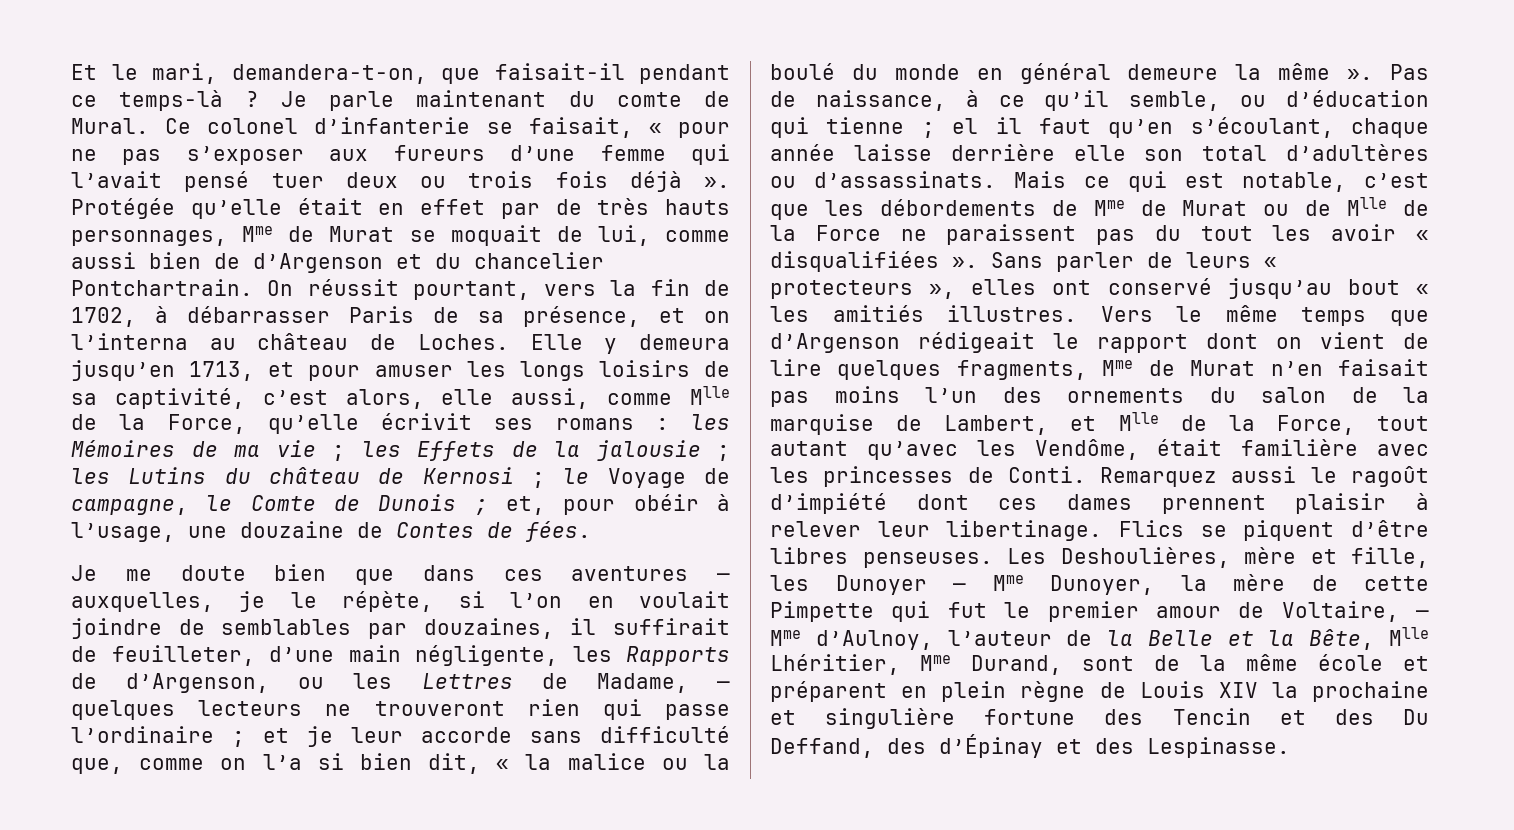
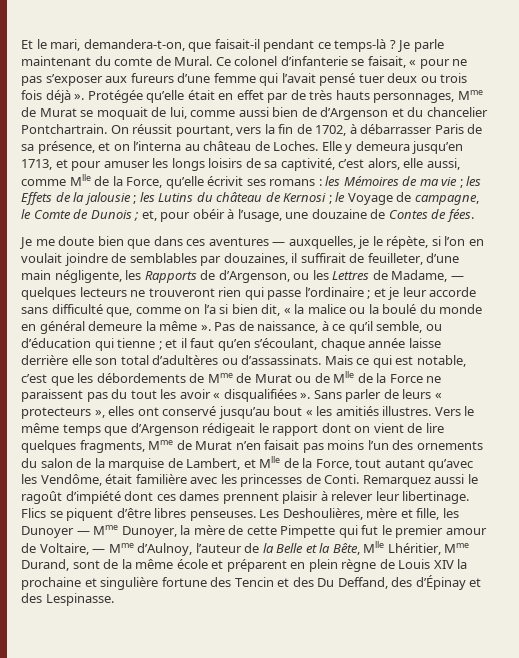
[952,118,979,134] el -> [165,339,178,348] et

